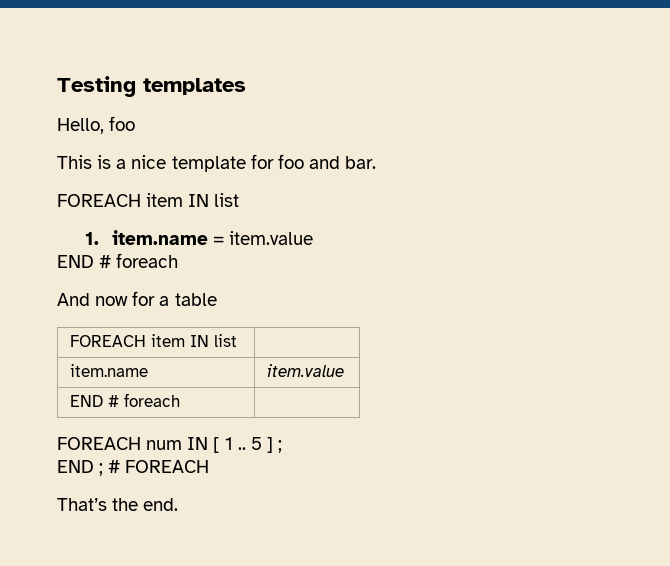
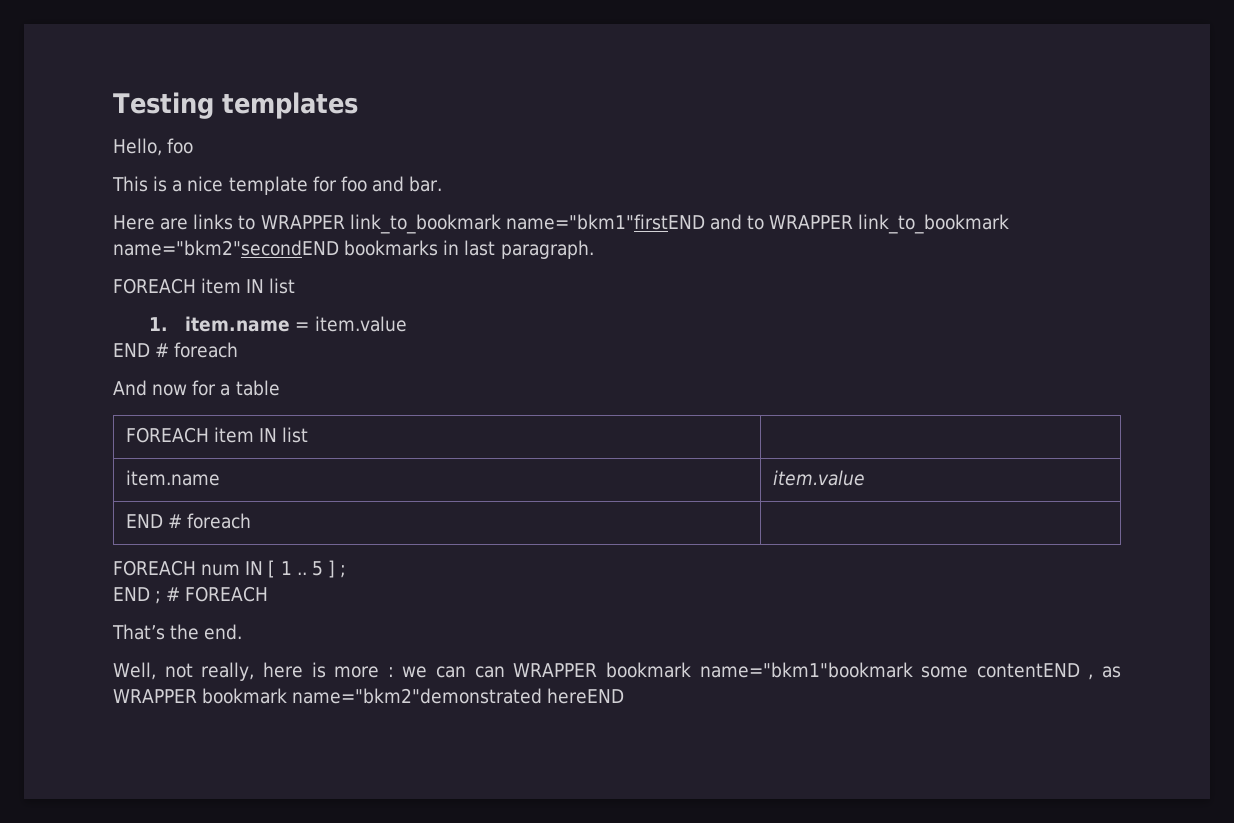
(377, 162) none -> [113,214,1010,234] [113,240,594,259] // Here are links to WRAPPER link_to_bookmark name="bkm1"firstEND and to WRAPPER link_to_bookmark name="bkm2"secondEND bookmarks in last paragraph.
(179, 504) none -> [113,662,1121,681] [113,688,625,704] // Well, not really, here is more : we can can WRAPPER bookmark name="bkm1"bookmark some contentEND , as WRAPPER bookmark name="bkm2"demonstrated hereEND

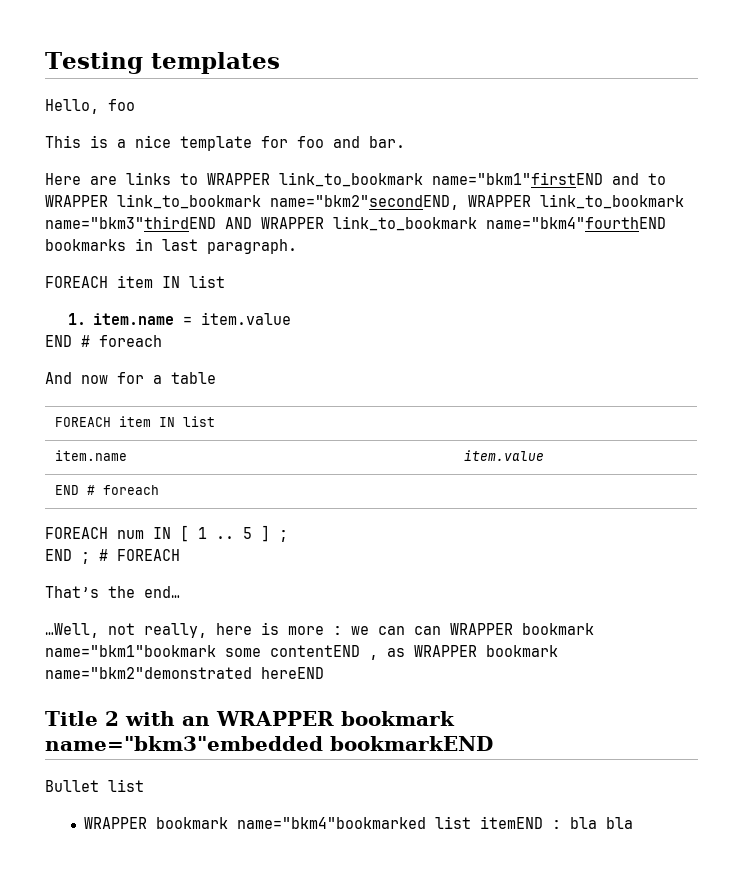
[113,240,339,256] name="bkm2"secondEND -> [270,194,684,210] [45,216,666,231] name="bkm2"secondEND, WRAPPER link_to_bookmark name="bkm3"thirdEND AND WRAPPER link_to_bookmark name="bkm4"fourthEND
[204,624,243,640] [113,662,156,680] end. // Well, -> [144,586,180,598] [45,623,99,638] end… // …Well,
(625, 696) none -> [45,711,455,726] [45,736,493,751] [45,779,144,792] [83,816,633,829] // Title 2 with an WRAPPER bookmark name="bkm3"embedded bookmarkEND // Bullet list // WRAPPER bookmark name="bkm4"bookmarked list itemEND : bla bla

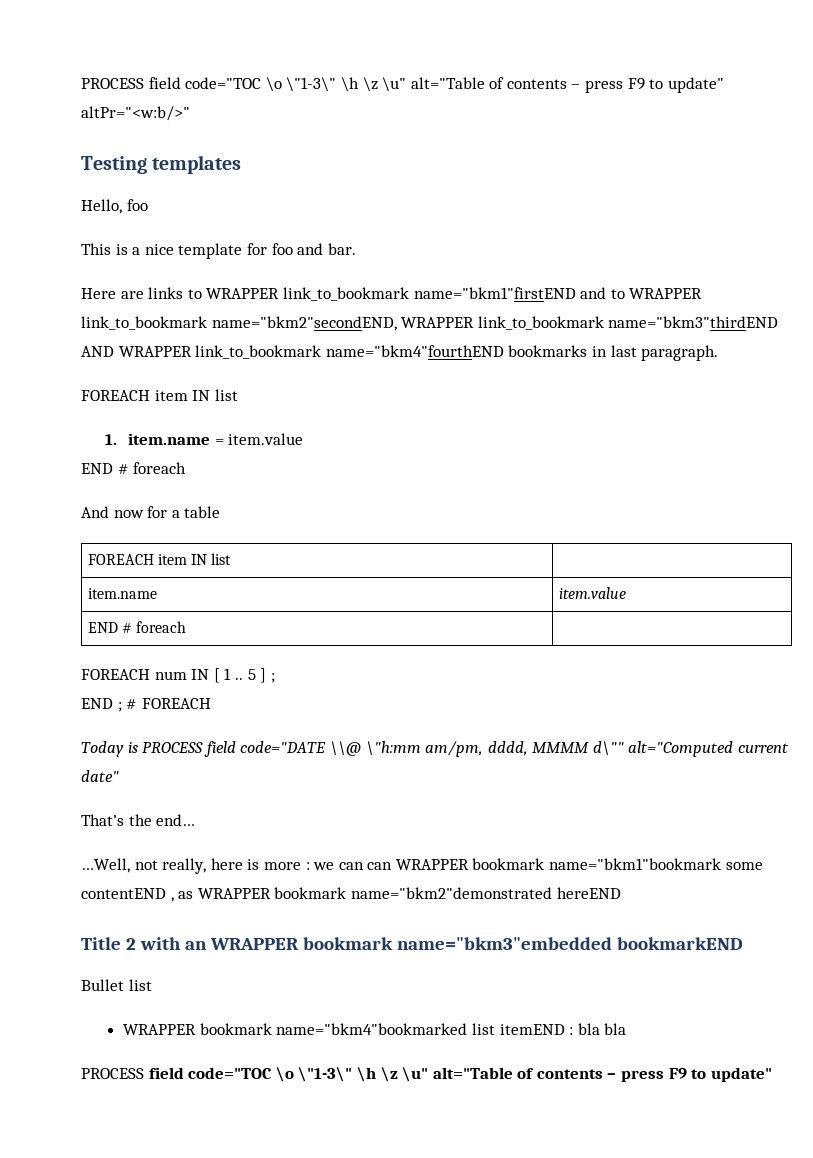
(45, 63) none -> [81,77,724,93] [81,106,190,121] PROCESS field code="TOC \o \"1-3\" \h \z \u" alt="Table of contents – press F9 to update" altPr="<w:b/>" //
(180, 555) none -> [81,741,790,757] [81,770,119,782] // Today is PROCESS field code="DATE \\@ \"h:mm am/pm, dddd, MMMM d\"" alt="Computed current date"
(633, 823) none -> [81,1067,772,1082] // PROCESS field code="TOC \o \"1-3\" \h \z \u" alt="Table of contents – press F9 to update"

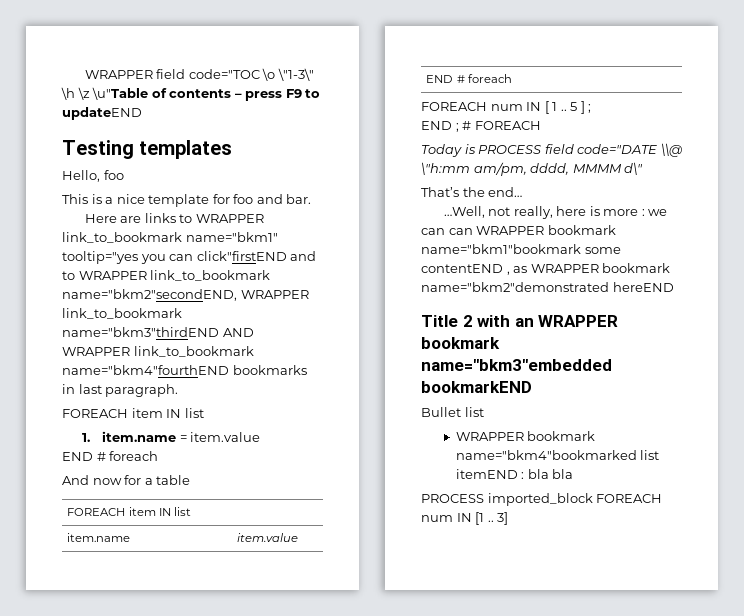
[81,77,724,93] [81,106,190,121] PROCESS field code="TOC \o \"1-3\" \h \z \u" alt="Table of contents – press F9 to update" altPr="<w:b/>" -> [84,68,314,81] [61,87,321,101] [62,107,142,120] WRAPPER field code="TOC \o \"1-3\" \h \z \u"Table of contents – press F9 to updateEND
[413,287,576,299] name="bkm1"firstEND -> [185,232,278,242] [62,251,287,264] name="bkm1" tooltip="yes you can click"firstEND
[592,741,790,757] [81,770,119,782] d\"" alt="Computed current date" -> [624,162,644,175] d\"
[148,1067,772,1082] field code="TOC \o \"1-3\" \h \z \u" alt="Table of contents – press F9 to update" -> [487,493,663,506] [421,512,509,525] imported_block FOREACH num IN [1 .. 3]

